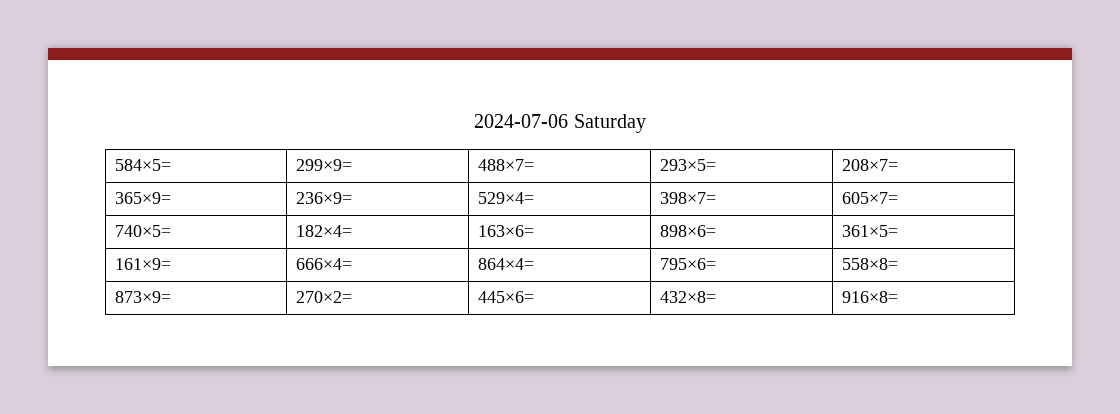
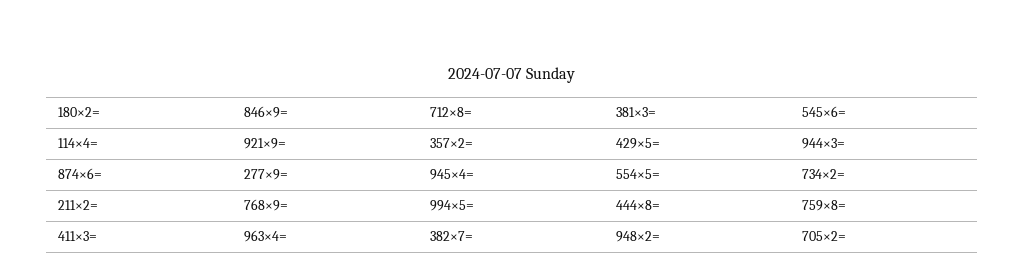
[474,114,646,133] [115,159,172,171] [296,159,353,171] [478,159,535,171] [660,159,717,171] [842,159,899,171] [115,192,172,204] [296,192,353,204] [478,192,535,204] [660,192,717,204] [842,192,899,204] [115,225,172,237] [296,225,353,237] [478,225,535,237] [660,225,717,237] [842,225,899,237] [115,258,172,270] [296,258,353,270] [478,258,535,270] [660,258,717,270] [842,258,899,270] [115,291,172,303] [296,291,353,303] [478,291,535,303] [660,291,717,303] [842,291,899,303] 2024-07-06 Saturday // 584×5= | 299×9= | 488×7= | 293×5= | 208×7= // 365×9= | 236×9= | 529×4= | 398×7= | 605×7= // 740×5= | 182×4= | 163×6= | 898×6= | 361×5= // 161×9= | 666×4= | 864×4= | 795×6= | 558×8= // 873×9= | 270×2= | 445×6= | 432×8= | 916×8= -> [447,67,576,83] [58,107,101,117] [244,106,289,118] [430,107,473,117] [616,107,657,117] [802,106,847,117] [58,138,99,148] [244,138,287,149] [430,138,474,148] [616,138,661,149] [802,138,846,149] [58,168,103,179] [244,169,289,180] [430,169,475,180] [616,169,661,179] [802,169,846,179] [58,200,99,210] [244,199,289,211] [430,200,475,211] [616,200,661,210] [802,200,847,211] [58,231,98,241] [244,230,288,242] [430,231,474,241] [616,231,661,242] [802,231,847,241] 2024-07-07 Sunday // 180×2= | 846×9= | 712×8= | 381×3= | 545×6= // 114×4= | 921×9= | 357×2= | 429×5= | 944×3= // 874×6= | 277×9= | 945×4= | 554×5= | 734×2= // 211×2= | 768×9= | 994×5= | 444×8= | 759×8= // 411×3= | 963×4= | 382×7= | 948×2= | 705×2=

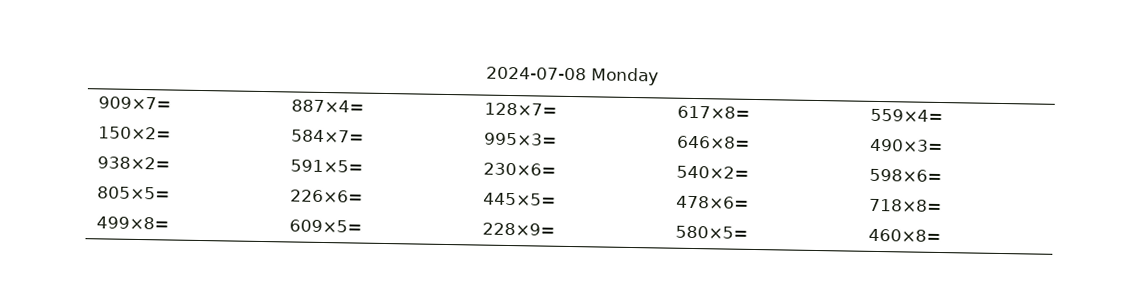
[447,67,576,83] [58,107,101,117] [244,106,289,118] [430,107,473,117] [616,107,657,117] [802,106,847,117] [58,138,99,148] [244,138,287,149] [430,138,474,148] [616,138,661,149] [802,138,846,149] [58,168,103,179] [244,169,289,180] [430,169,475,180] [616,169,661,179] [802,169,846,179] [58,200,99,210] [244,199,289,211] [430,200,475,211] [616,200,661,210] [802,200,847,211] [58,231,98,241] [244,230,288,242] [430,231,474,241] [616,231,661,242] [802,231,847,241] 2024-07-07 Sunday // 180×2= | 846×9= | 712×8= | 381×3= | 545×6= // 114×4= | 921×9= | 357×2= | 429×5= | 944×3= // 874×6= | 277×9= | 945×4= | 554×5= | 734×2= // 211×2= | 768×9= | 994×5= | 444×8= | 759×8= // 411×3= | 963×4= | 382×7= | 948×2= | 705×2= -> [485,66,659,86] [98,96,172,110] [291,99,365,113] [484,102,558,116] [677,105,751,119] [870,108,944,123] [98,126,172,140] [291,129,365,143] [484,132,558,146] [677,135,751,149] [870,138,944,153] [97,156,171,170] [290,159,364,173] [483,162,557,176] [676,165,750,179] [869,168,943,183] [97,186,171,200] [290,189,364,203] [483,192,557,206] [676,195,750,209] [869,198,943,213] [96,216,170,230] [289,219,363,233] [482,222,556,236] [675,225,749,239] [868,228,942,243] 2024-07-08 Monday // 909×7= | 887×4= | 128×7= | 617×8= | 559×4= // 150×2= | 584×7= | 995×3= | 646×8= | 490×3= // 938×2= | 591×5= | 230×6= | 540×2= | 598×6= // 805×5= | 226×6= | 445×5= | 478×6= | 718×8= // 499×8= | 609×5= | 228×9= | 580×5= | 460×8=

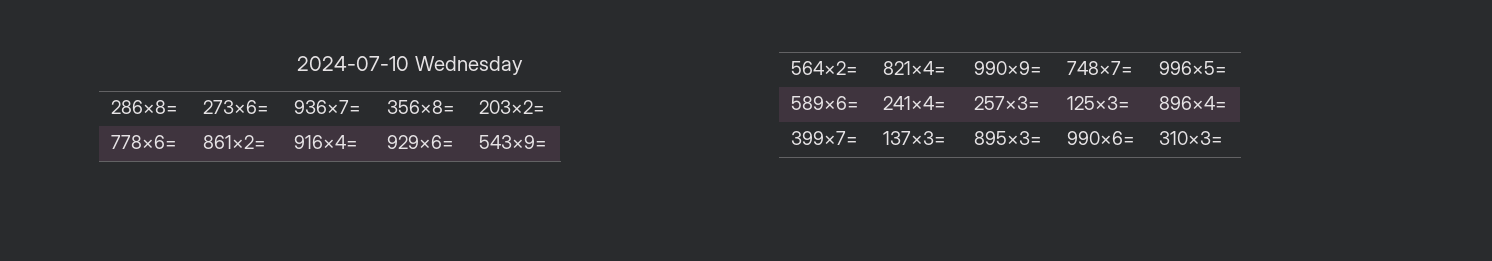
[485,66,659,86] [98,96,172,110] [291,99,365,113] [484,102,558,116] [677,105,751,119] [870,108,944,123] [98,126,172,140] [291,129,365,143] [484,132,558,146] [677,135,751,149] [870,138,944,153] [97,156,171,170] [290,159,364,173] [483,162,557,176] [676,165,750,179] [869,168,943,183] [97,186,171,200] [290,189,364,203] [483,192,557,206] [676,195,750,209] [869,198,943,213] [96,216,170,230] [289,219,363,233] [482,222,556,236] [675,225,749,239] [868,228,942,243] 2024-07-08 Monday // 909×7= | 887×4= | 128×7= | 617×8= | 559×4= // 150×2= | 584×7= | 995×3= | 646×8= | 490×3= // 938×2= | 591×5= | 230×6= | 540×2= | 598×6= // 805×5= | 226×6= | 445×5= | 478×6= | 718×8= // 499×8= | 609×5= | 228×9= | 580×5= | 460×8= -> [297,56,523,75] [110,100,178,114] [202,100,269,114] [293,100,361,114] [386,100,455,114] [478,100,545,114] [110,135,177,149] [202,135,266,149] [293,135,358,149] [386,135,454,149] [478,135,547,149] [790,61,858,75] [882,61,946,75] [973,61,1042,75] [1066,61,1133,75] [1158,61,1227,75] [790,96,859,110] [882,96,946,110] [973,96,1040,110] [1066,96,1130,110] [1158,96,1227,110] [790,131,858,145] [882,131,946,145] [973,131,1042,145] [1066,131,1135,145] [1158,131,1223,145] 2024-07-10 Wednesday // 286×8= | 273×6= | 936×7= | 356×8= | 203×2= // 778×6= | 861×2= | 916×4= | 929×6= | 543×9= // 564×2= | 821×4= | 990×9= | 748×7= | 996×5= // 589×6= | 241×4= | 257×3= | 125×3= | 896×4= // 399×7= | 137×3= | 895×3= | 990×6= | 310×3=

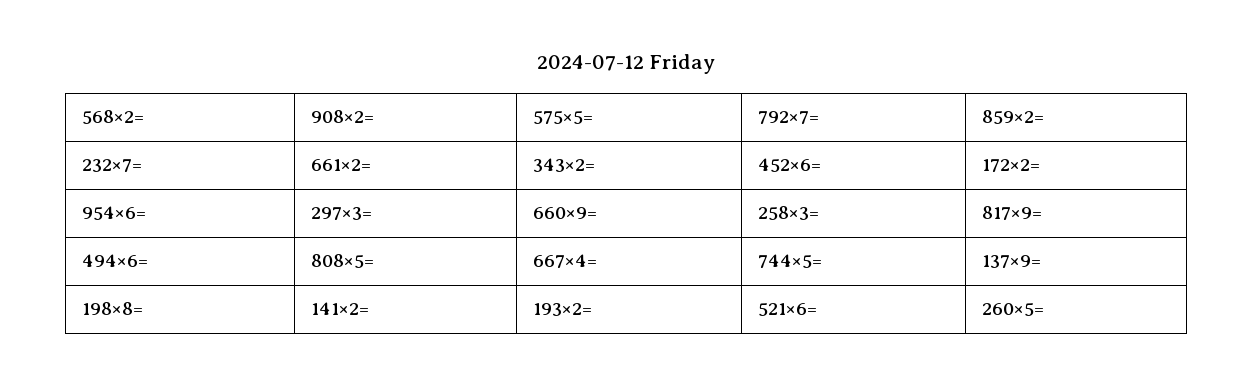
[297,56,523,75] [110,100,178,114] [202,100,269,114] [293,100,361,114] [386,100,455,114] [478,100,545,114] [110,135,177,149] [202,135,266,149] [293,135,358,149] [386,135,454,149] [478,135,547,149] [790,61,858,75] [882,61,946,75] [973,61,1042,75] [1066,61,1133,75] [1158,61,1227,75] [790,96,859,110] [882,96,946,110] [973,96,1040,110] [1066,96,1130,110] [1158,96,1227,110] [790,131,858,145] [882,131,946,145] [973,131,1042,145] [1066,131,1135,145] [1158,131,1223,145] 2024-07-10 Wednesday // 286×8= | 273×6= | 936×7= | 356×8= | 203×2= // 778×6= | 861×2= | 916×4= | 929×6= | 543×9= // 564×2= | 821×4= | 990×9= | 748×7= | 996×5= // 589×6= | 241×4= | 257×3= | 125×3= | 896×4= // 399×7= | 137×3= | 895×3= | 990×6= | 310×3= -> [536,54,716,74] [81,110,144,124] [310,110,374,123] [532,111,593,124] [757,111,819,124] [981,110,1044,124] [81,159,142,172] [310,159,371,171] [532,158,595,172] [757,158,821,172] [981,159,1040,172] [81,206,146,220] [310,207,372,220] [532,207,597,219] [757,206,819,220] [981,206,1042,220] [81,254,148,267] [310,254,374,268] [532,254,597,268] [757,254,822,268] [981,255,1041,268] [81,302,143,315] [310,302,369,315] [532,303,592,316] [757,303,817,316] [981,303,1044,316] 2024-07-12 Friday // 568×2= | 908×2= | 575×5= | 792×7= | 859×2= // 232×7= | 661×2= | 343×2= | 452×6= | 172×2= // 954×6= | 297×3= | 660×9= | 258×3= | 817×9= // 494×6= | 808×5= | 667×4= | 744×5= | 137×9= // 198×8= | 141×2= | 193×2= | 521×6= | 260×5=

